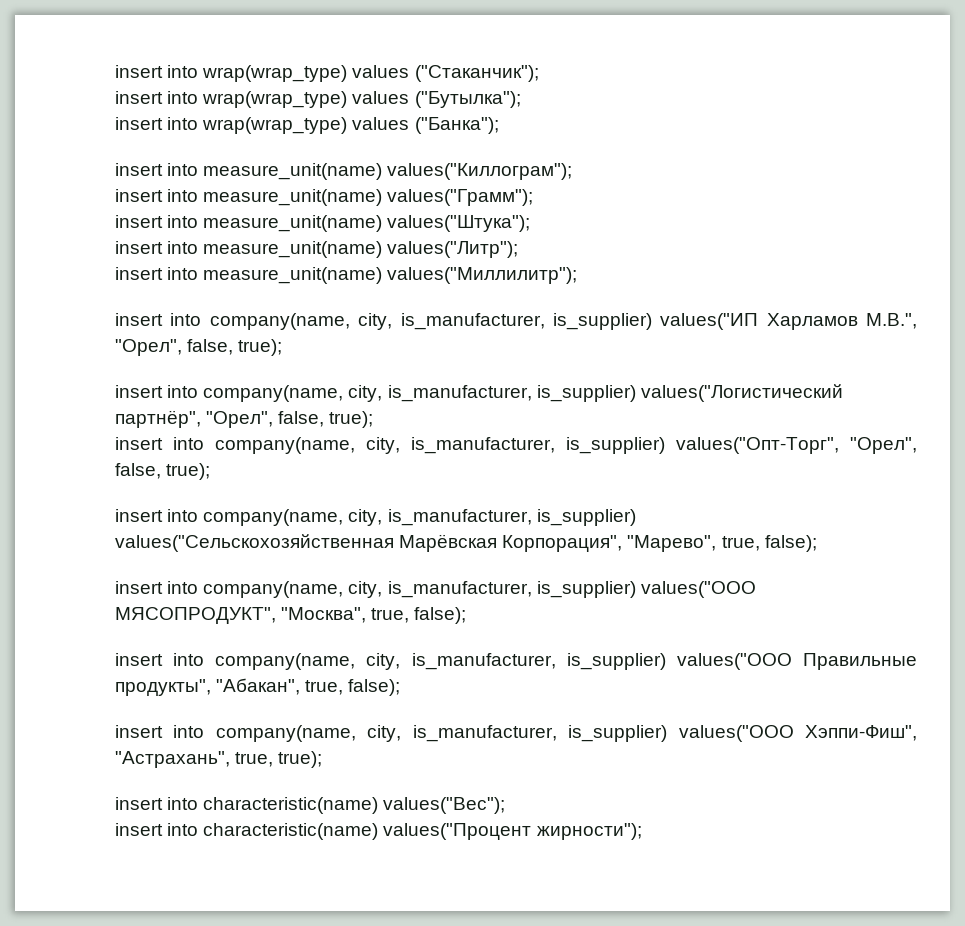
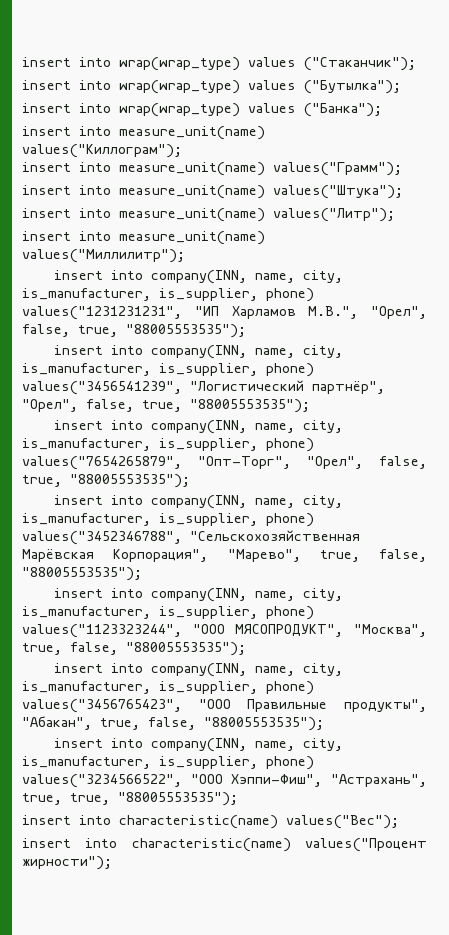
[209,313,759,330] company(name, city, is_manufacturer, is_supplier) values("ИП -> [150,270,343,284] [22,288,314,302] [22,306,219,320] company(INN, name, city, is_manufacturer, is_supplier, phone) values("1231231231", "ИП
[238,339,283,356] [115,384,843,402] true); // insert into company(name, city, is_manufacturer, is_supplier) values("Логистический -> [78,324,246,338] [53,345,343,359] [22,363,314,377] [22,380,304,395] true, "88005553535"); // insert into company(INN, name, city, is_manufacturer, is_supplier, phone) values("3456541239", "Логистический
[329,411,374,428] [115,437,917,454] [115,463,211,480] [115,509,636,526] [115,534,394,552] true); // insert into company(name, city, is_manufacturer, is_supplier) values("Опт-Торг", "Орел", false, true); // insert into company(name, city, is_manufacturer, is_supplier) values("Сельскохозяйственная -> [142,399,310,413] [53,420,343,434] [22,438,314,452] [22,456,427,470] [22,474,190,488] [53,495,343,509] [22,513,314,527] [22,530,360,545] true, "88005553535"); // insert into company(INN, name, city, is_manufacturer, is_supplier, phone) values("7654265879", "Опт-Торг", "Орел", false, true, "88005553535"); // insert into company(INN, name, city, is_manufacturer, is_supplier, phone) values("3452346788", "Сельскохозяйственная
[764,535,817,552] [115,581,756,598] false); // insert into company(name, city, is_manufacturer, is_supplier) values("ООО -> [379,549,427,562] [22,567,142,581] [53,588,343,602] [22,606,314,620] [22,624,225,638] false, "88005553535"); // insert into company(INN, name, city, is_manufacturer, is_supplier, phone) values("1123323244", "ООО
[414,607,467,624] [115,653,792,670] false); // insert into company(name, city, is_manufacturer, is_supplier) values("ООО -> [70,642,246,656] [53,663,343,677] [22,681,314,695] [22,699,231,713] false, "88005553535"); // insert into company(INN, name, city, is_manufacturer, is_supplier, phone) values("3456765423", "ООО
[348,679,401,696] [115,725,794,742] false); // insert into company(name, city, is_manufacturer, is_supplier) values("ООО -> [148,717,324,731] [53,738,343,752] [22,756,314,770] [22,774,223,788] false, "88005553535"); // insert into company(INN, name, city, is_manufacturer, is_supplier, phone) values("3234566522", "ООО
[278,751,323,768] true); -> [70,792,238,806] true, "88005553535");

